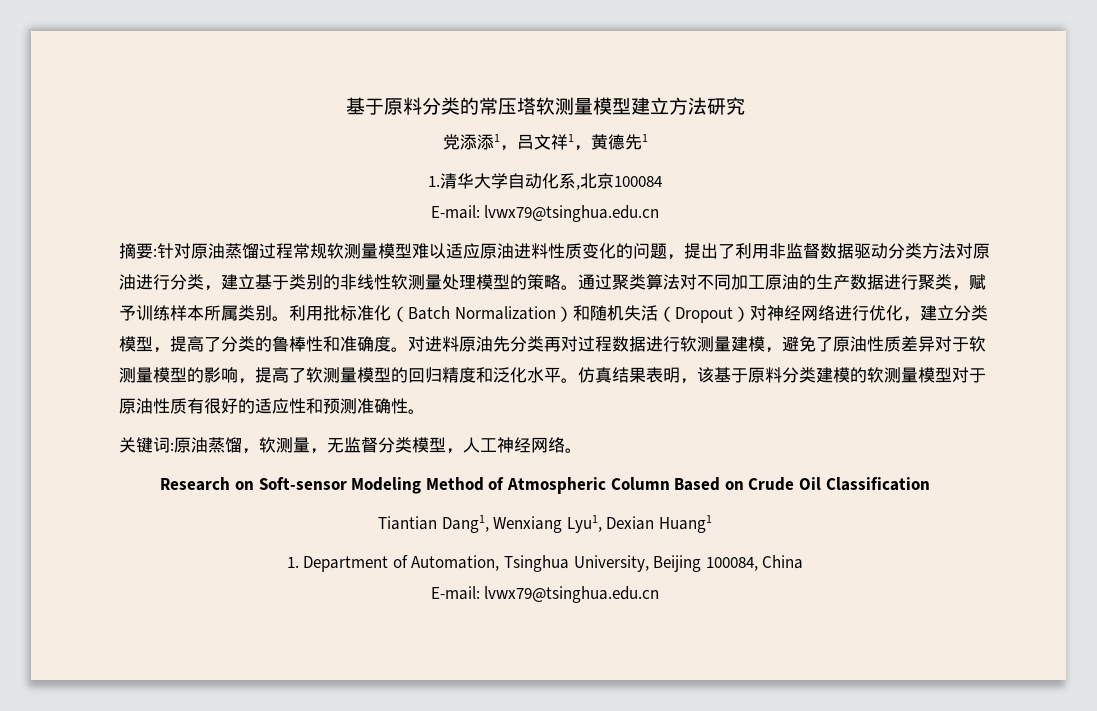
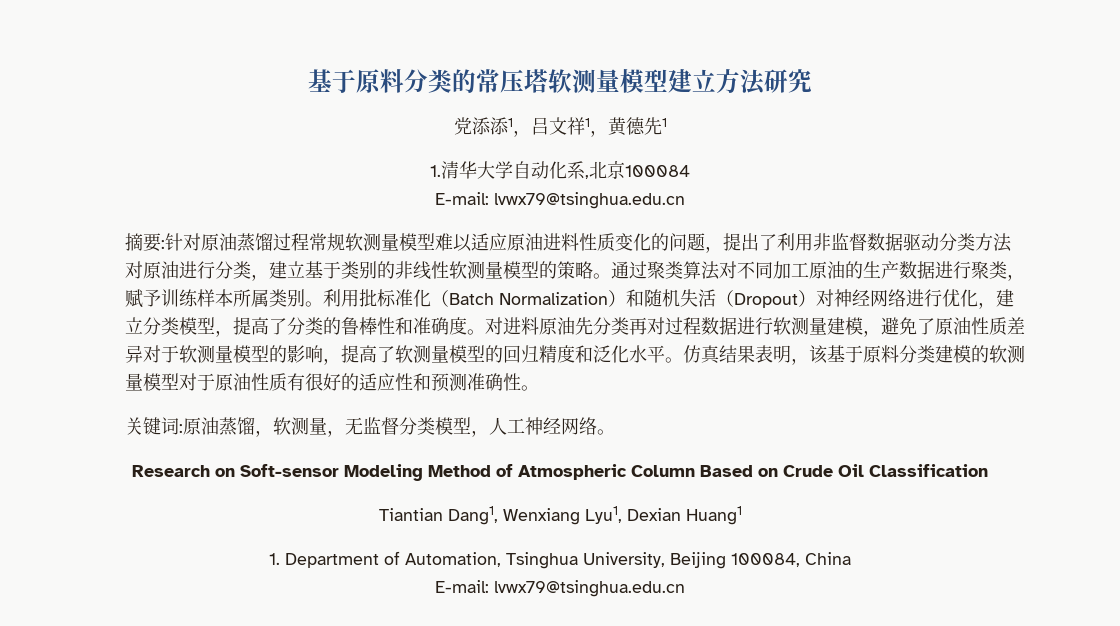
[442,274,477,290] 处理 -> (504, 270) none

